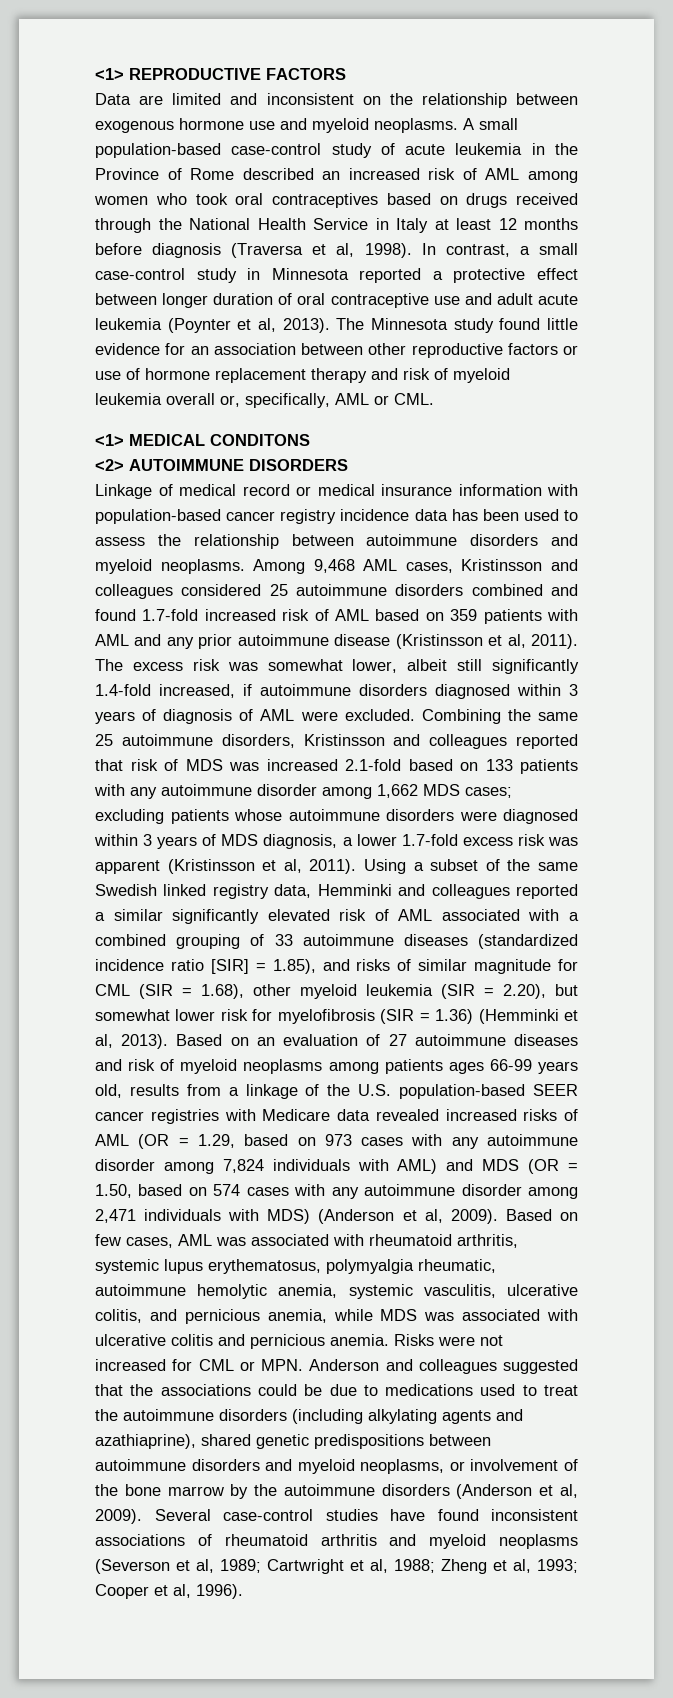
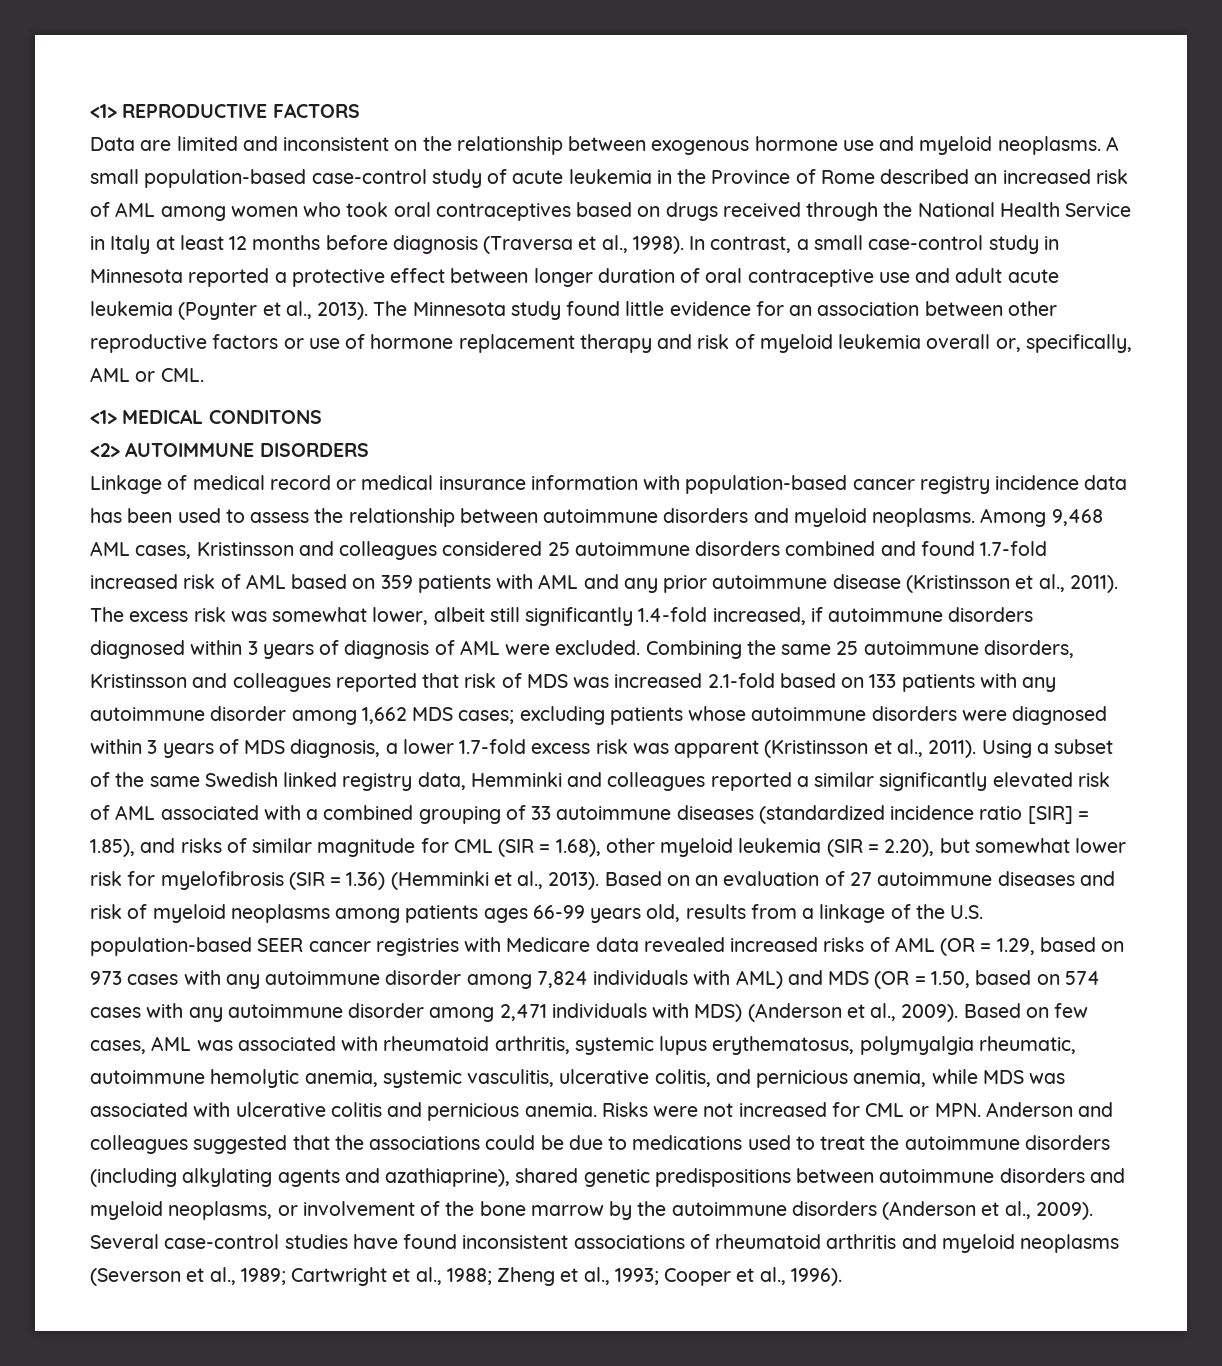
[336,243,355,257] al, -> [601,235,628,253] al.,
[258,318,276,332] al, -> [285,301,312,319] al.,
[507,634,526,648] al, -> [1038,574,1065,592] al.,
[283,859,302,873] al, -> [896,739,923,757] al.,
[95,1034,113,1048] al, -> [517,871,544,889] al.,
[424,1209,443,1223] al, -> [870,1003,897,1021] al.,
[560,1484,578,1498] al, -> [1004,1201,1031,1219] al.,
[196,1559,214,1573] al, -> [209,1267,236,1285] al.,
[370,1559,388,1573] al, -> [415,1267,442,1285] al.,
[513,1559,531,1573] al, -> [583,1267,610,1285] al.,
[173,1584,191,1598] al, -> [759,1267,786,1285] al.,

